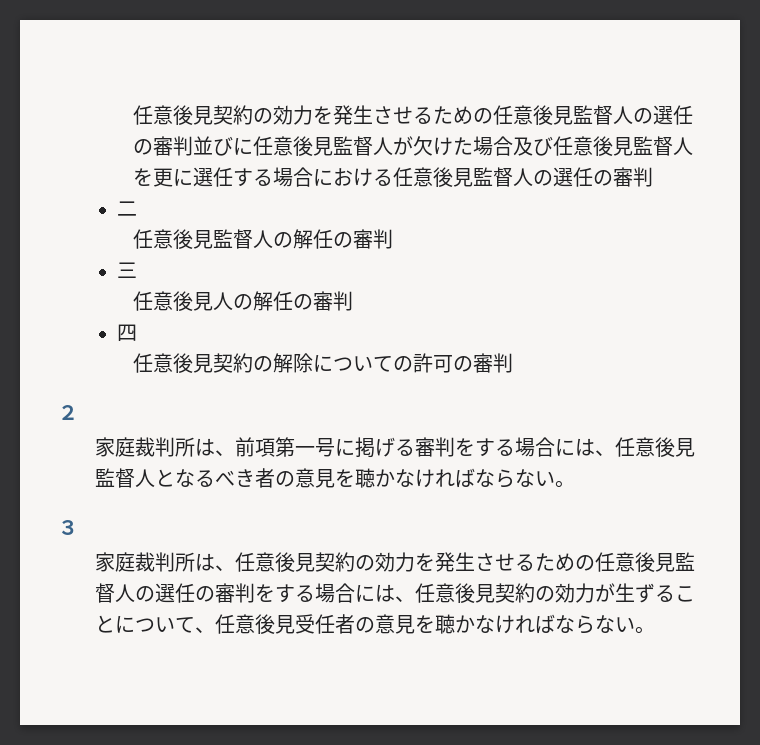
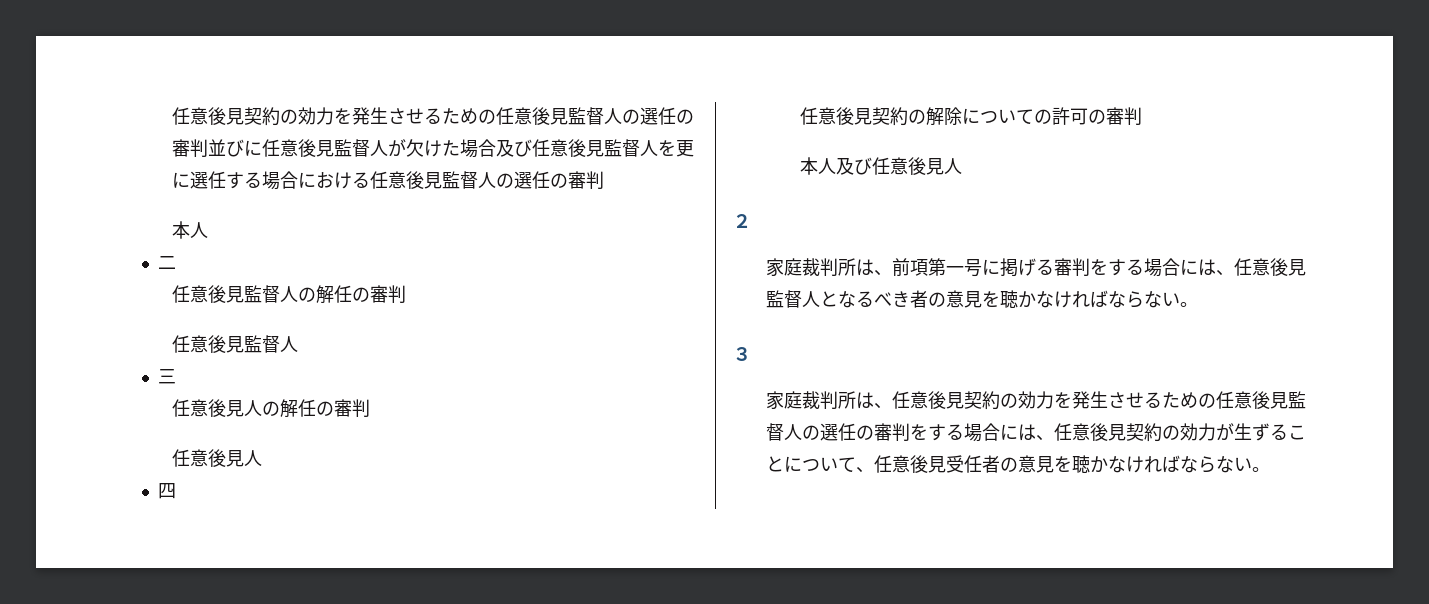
(653, 177) none -> [171,221,208,239] // 本人
(393, 239) none -> [171,335,298,353] // 任意後見監督人
(353, 301) none -> [171,449,262,467] // 任意後見人
(513, 363) none -> [799,157,962,175] // 本人及び任意後見人

